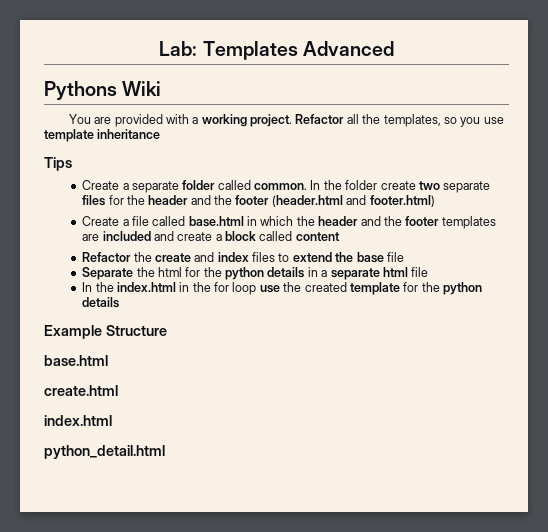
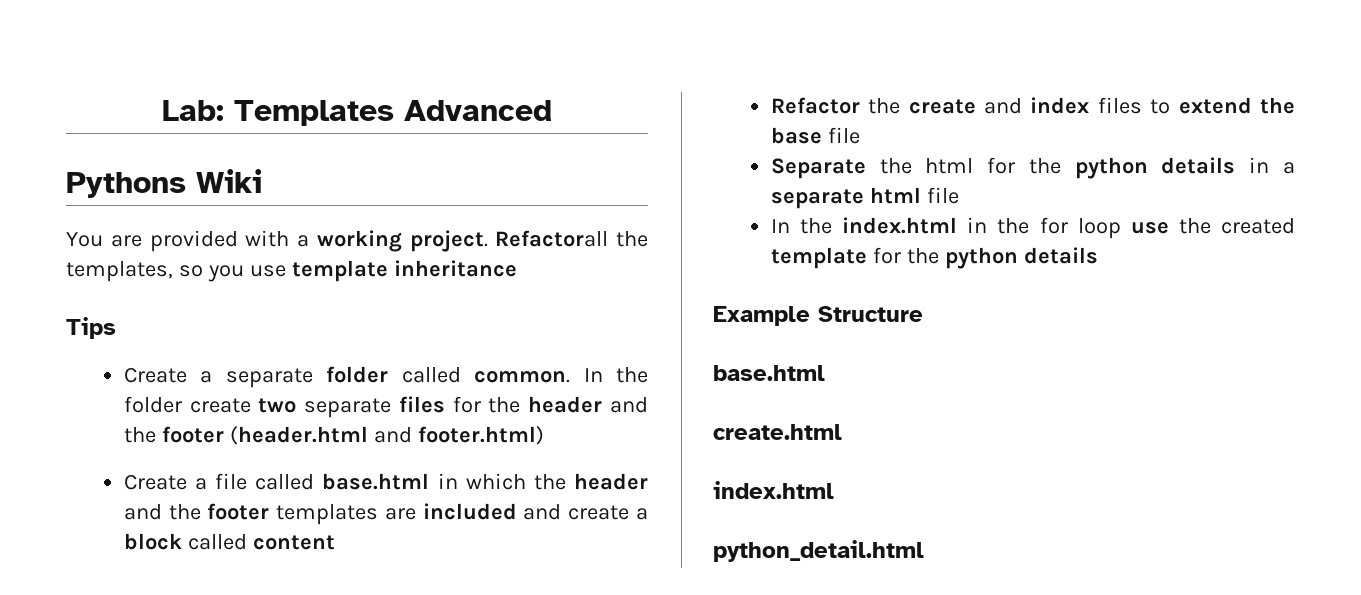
[295,114,359,124] Refactor all -> [495,230,609,247] Refactorall

